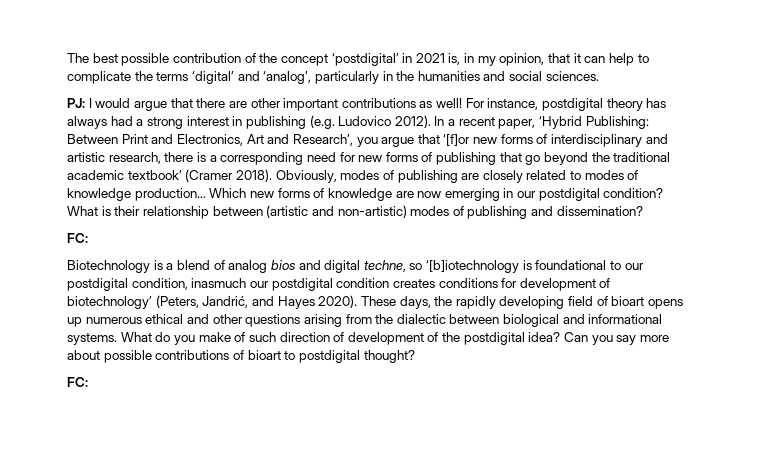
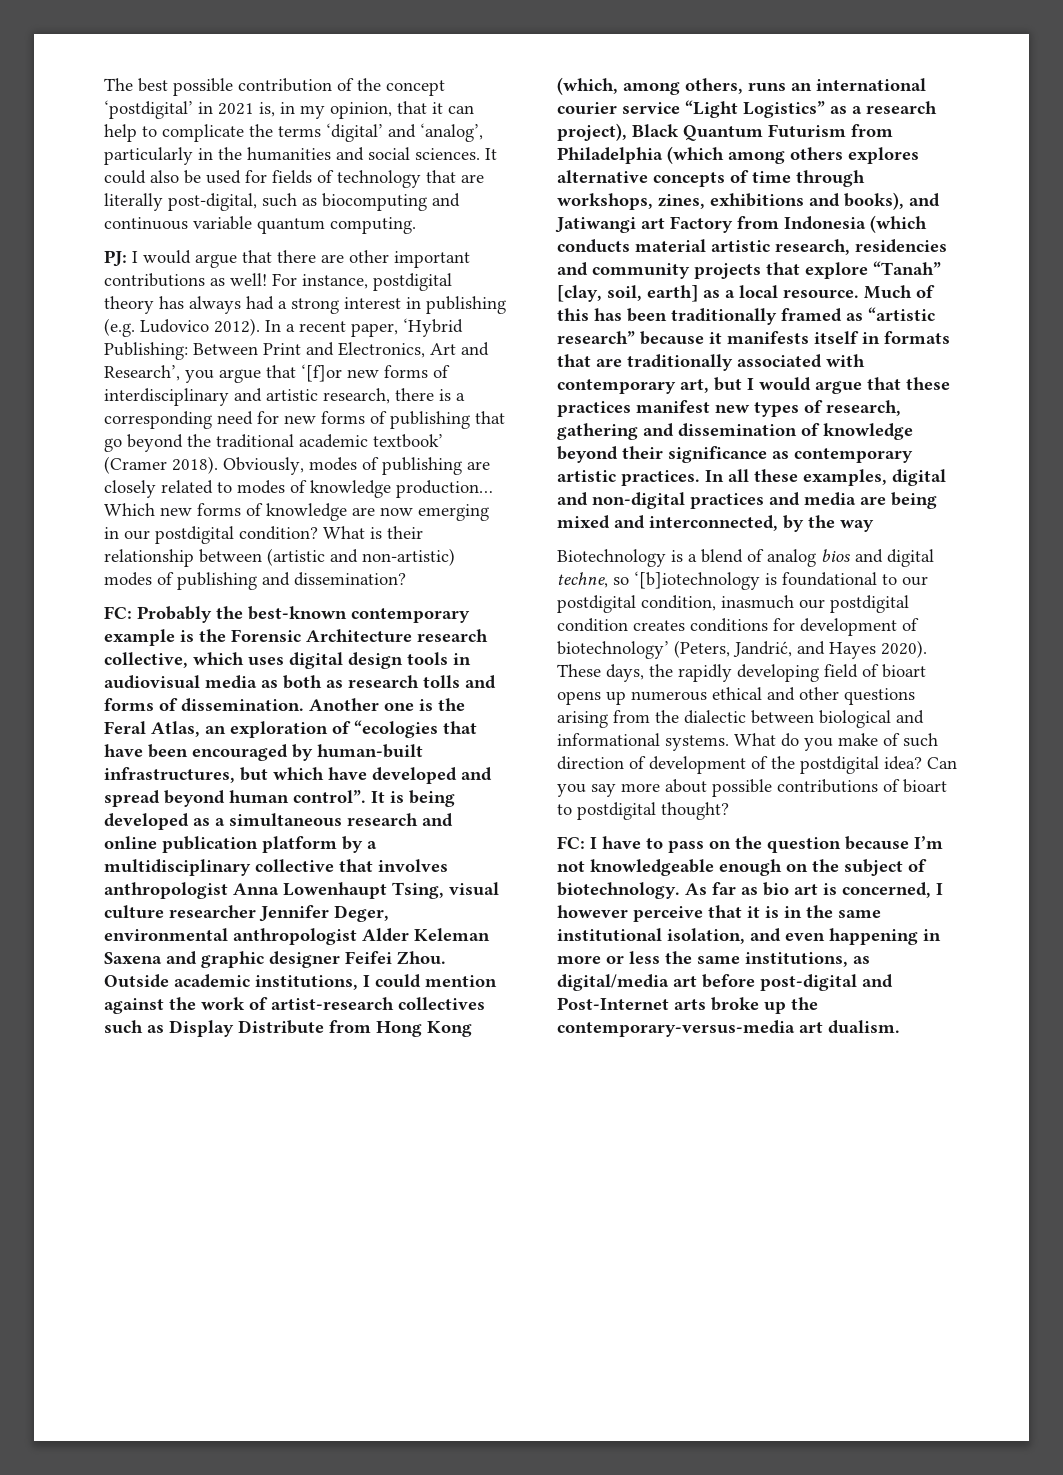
(599, 76) none -> [485,148,497,160] [104,170,484,188] [104,193,460,211] [104,216,416,234] It could also be used for fields of technology that are literally post-digital, such as biocomputing and continuous variable quantum computing.
(88, 238) none -> [137,606,470,623] [104,629,488,646] [104,652,471,669] [104,675,496,689] [104,698,465,712] [104,720,477,738] [104,744,423,761] [104,767,492,784] [104,790,455,807] [104,813,453,830] [104,836,377,853] [104,859,448,876] [104,882,499,899] [104,905,389,922] [104,928,490,945] [104,951,446,968] [104,974,497,990] [104,997,485,1014] [104,1020,472,1037] [557,77,926,95] [557,100,937,118] [557,123,893,141] [557,146,919,164] [557,170,865,187] [557,192,940,210] [555,215,927,233] [557,239,947,255] [557,261,941,279] [557,285,935,302] [557,307,935,325] [557,331,950,345] [557,354,865,371] [557,377,950,394] [557,400,901,417] [557,423,913,440] [557,446,913,463] [557,469,946,486] [557,492,937,509] [557,515,874,532] Probably the best-known contemporary example is the Forensic Architecture research collective, which uses digital design tools in audiovisual media as both as research tolls and forms of dissemination. Another one is the Feral Atlas, an exploration of “ecologies that have been encouraged by human-built infrastructures, but which have developed and spread beyond human control”. It is being developed as a simultaneous research and online publication platform by a multidisciplinary collective that involves anthropologist Anna Lowenhaupt Tsing, visual culture researcher Jennifer Deger, environmental anthropologist Alder Keleman Saxena and graphic designer Feifei Zhou. Outside academic institutions, I could mention against the work of artist-research collectives such as Display Distribute from Hong Kong (which, among others, runs an international courier service “Light Logistics” as a research project), Black Quantum Futurism from Philadelphia (which among others explores alternative concepts of time through workshops, zines, exhibitions and books), and Jatiwangi art Factory from Indonesia (which conducts material artistic research, residencies and community projects that explore “Tanah” [clay, soil, earth] as a local resource. Much of this has been traditionally framed as “artistic research” because it manifests itself in formats that are traditionally associated with contemporary art, but I would argue that these practices manifest new types of research, gathering and dissemination of knowledge beyond their significance as contemporary artistic practices. In all these examples, digital and non-digital practices and media are being mixed and interconnected, by the way
(88, 382) none -> [590,836,943,853] [557,859,927,876] [557,882,943,899] [557,905,881,922] [557,928,941,945] [557,951,870,967] [557,974,893,991] [557,997,818,1014] [557,1020,900,1037] I have to pass on the question because I’m not knowledgeable enough on the subject of biotechnology. As far as bio art is concerned, I however perceive that it is in the same institutional isolation, and even happening in more or less the same institutions, as digital/media art before post-digital and Post-Internet arts broke up the contemporary-versus-media art dualism.

